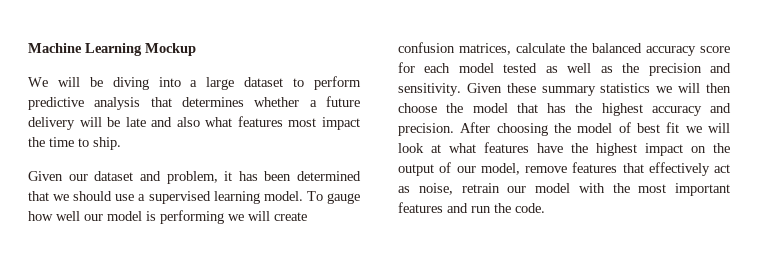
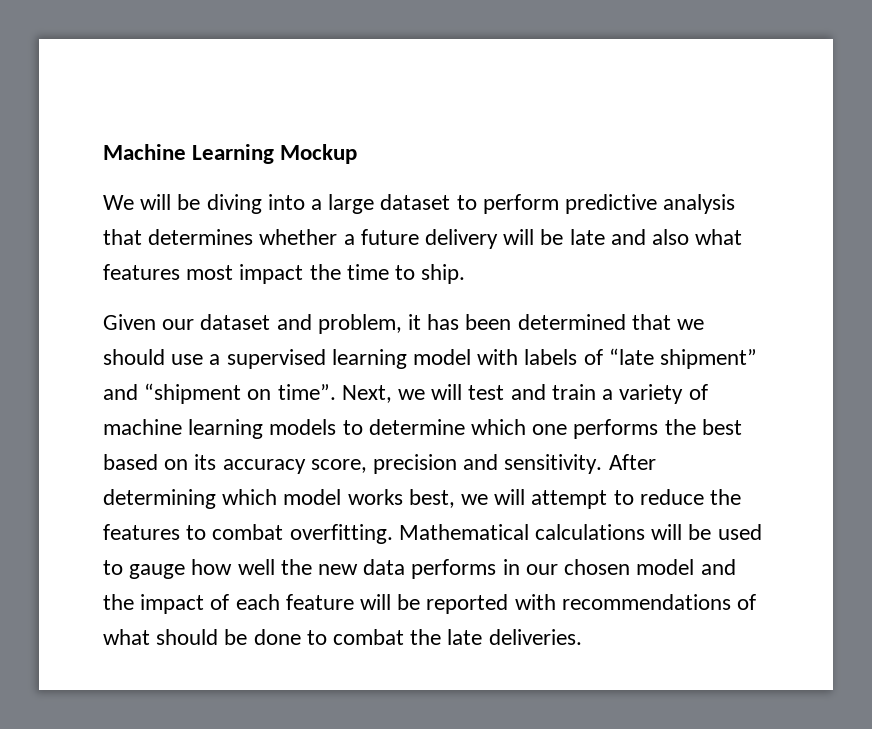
[263,191,360,204] [28,210,307,224] [398,42,730,56] [398,62,731,76] [398,83,731,96] [398,103,731,116] [398,122,730,136] [398,142,730,156] [398,162,730,176] [398,183,730,196] [398,202,545,213] model. To gauge how well our model is performing we will create confusion matrices, calculate the balanced accuracy score for each model tested as well as the precision and sensitivity. Given these summary statistics we will then choose the model that has the highest accuracy and precision. After choosing the model of best fit we will look at what features have the highest impact on the output of our model, remove features that effectively act as noise, retrain our model with the most important features and run the code. -> [413,348,758,369] [103,383,708,404] [103,419,742,439] [103,454,656,474] [103,489,742,509] [103,524,762,544] [103,559,736,579] [103,594,757,614] [103,629,582,645] model with labels of “late shipment” and “shipment on time”. Next, we will test and train a variety of machine learning models to determine which one performs the best based on its accuracy score, precision and sensitivity. After determining which model works best, we will attempt to reduce the features to combat overfitting. Mathematical calculations will be used to gauge how well the new data performs in our chosen model and the impact of each feature will be reported with recommendations of what should be done to combat the late deliveries.

